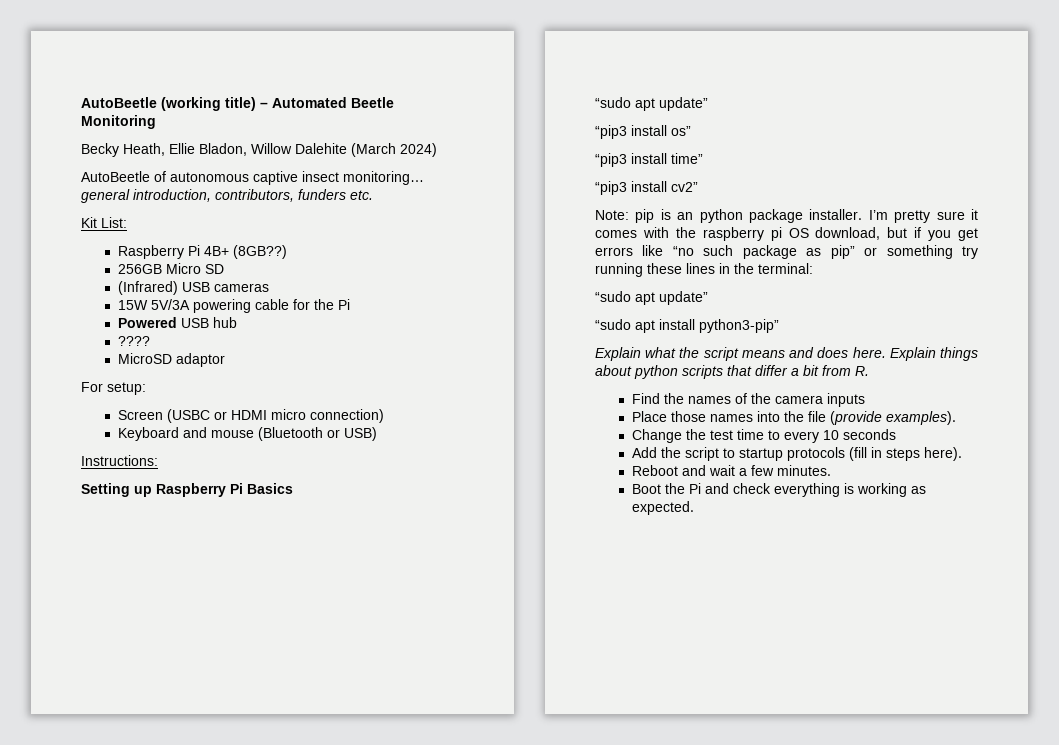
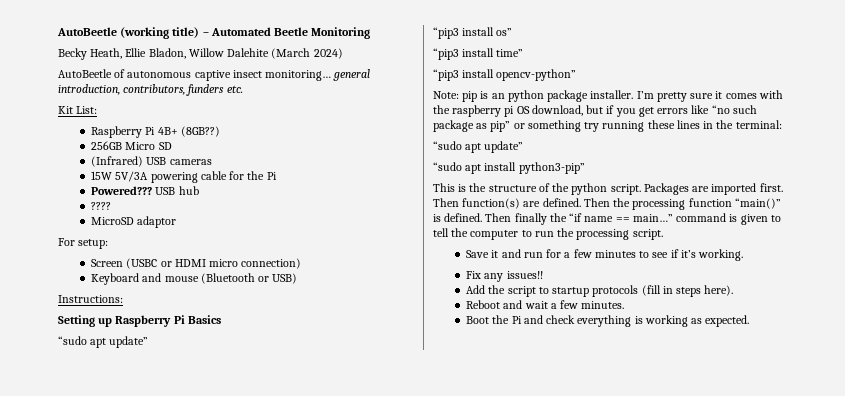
[118,317,178,328] Powered -> [91,186,153,195] Powered???
[671,182,698,192] cv2” -> [496,69,577,81] opencv-python”
[595,347,978,361] [595,365,869,379] [632,393,866,407] [632,411,957,425] [632,429,897,443] Explain what the script means and does here. Explain things about python scripts that differ a bit from R. // Find the names of the camera inputs // Place those names into the file (provide examples). // Change the test time to every 10 seconds -> [433,183,783,195] [433,198,781,210] [433,213,781,225] [433,228,663,240] [466,249,744,261] [466,271,543,282] This is the structure of the python script. Packages are imported first. Then function(s) are defined. Then the processing function “main()” is defined. Then finally the “if name == main…” command is given to tell the computer to run the processing script. // Save it and run for a few minutes to see if it’s working. // Fix any issues!!

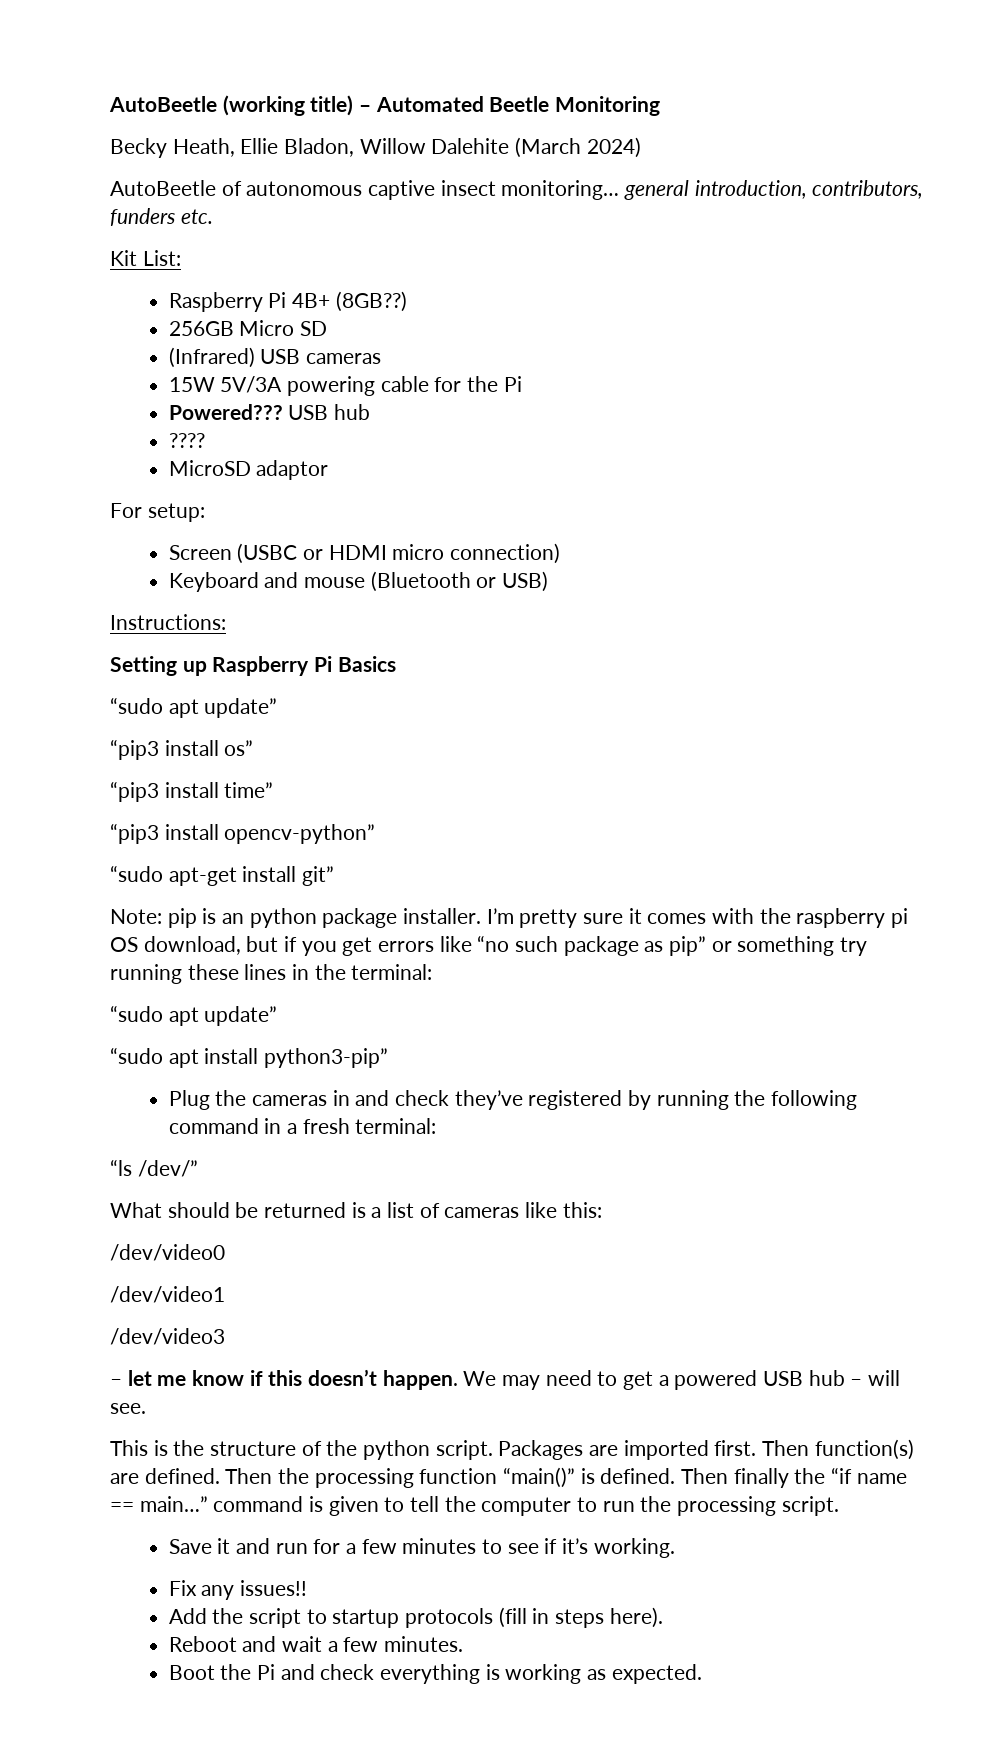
(577, 75) none -> [110,865,335,886] // “sudo apt-get install git”
(585, 168) none -> [168,1090,857,1110] [168,1118,437,1134] [110,1159,198,1177] [110,1202,602,1218] [110,1244,225,1261] [110,1286,225,1303] [110,1328,225,1345] [110,1369,901,1390] [110,1403,146,1414] // Plug the cameras in and check they’ve registered by running the following command in a fresh terminal: // “ls /dev/” // What should be returned is a list of cameras like this: // /dev/video0 // /dev/video1 // /dev/video3 // – let me know if this doesn’t happen. We may need to get a powered USB hub – will see.

